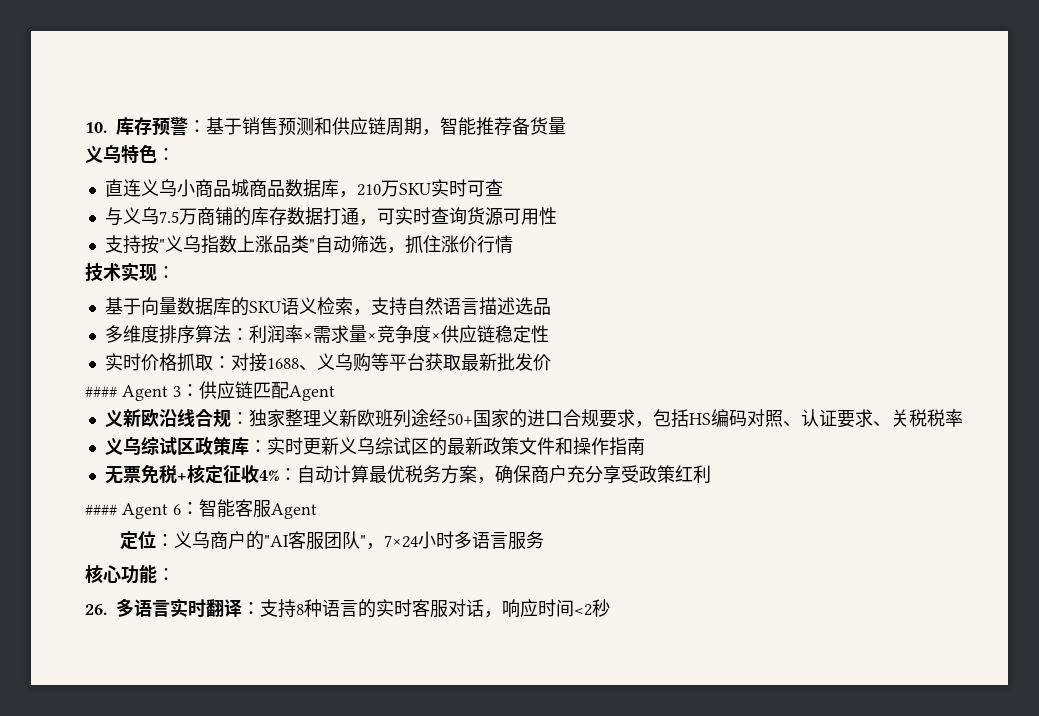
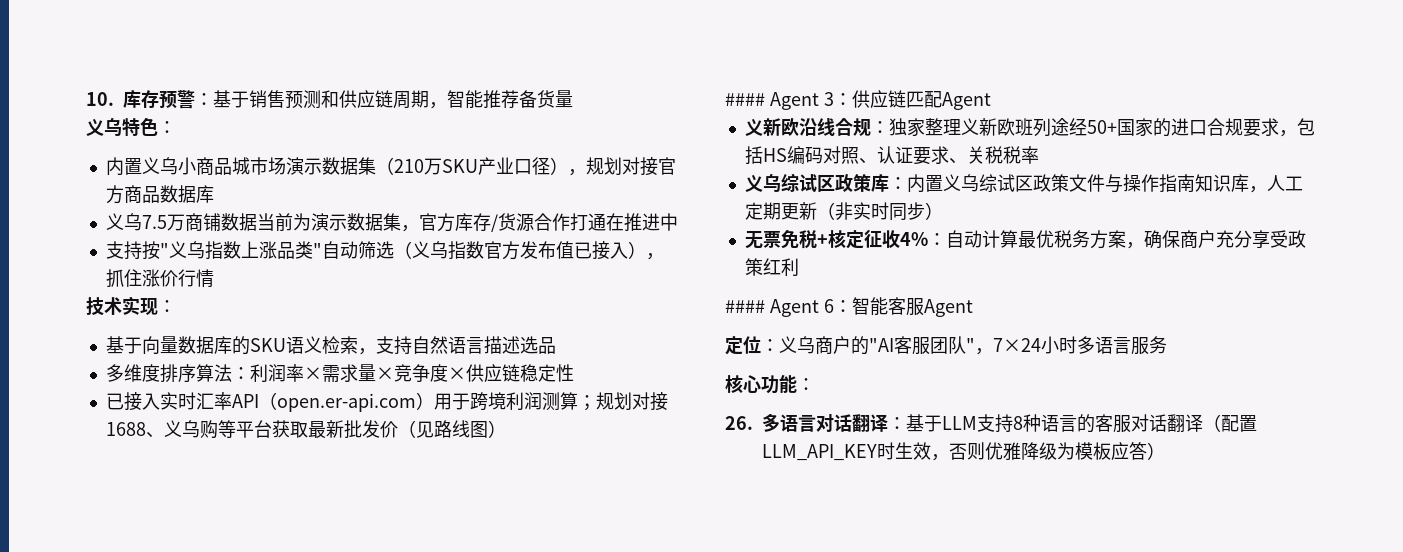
[104,179,141,197] 直连 -> [105,157,142,176] 内置
[248,179,503,198] [104,207,557,226] 商品数据库，210万SKU实时可查 // 与义乌7.5万商铺的库存数据打通，可实时查询货源可用性 -> [249,157,676,176] [105,185,214,204] [105,213,678,232] 市场演示数据集（210万SKU产业口径），规划对接官方商品数据库 // 义乌7.5万商铺数据当前为演示数据集，官方库存/货源合作打通在推进中
(387, 244) none -> [393,241,646,260] （义乌指数官方发布值已接入）
[104,353,231,372] 实时价格抓取： -> [105,392,632,412] 已接入实时汇率API（open.er-api.com）用于跨境利润测算；规划
(551, 362) none -> [397,420,506,438] （见路线图）
[266,437,483,456] 实时更新义乌综试区的最新 -> [906,174,1033,193] 内置义乌综试区
[554,437,573,455] 和 -> [1104,174,1123,193] 与
(645, 446) none -> [1194,174,1303,193] [744,202,943,221] 知识库，人工定期更新（非实时同步）
[170,598,260,618] 实时翻译： -> [816,414,977,432] 对话翻译：基于LLM
[376,599,412,617] 实时 -> (1095, 423) none
[484,599,610,618] ，响应时间<2秒 -> [1167,414,1257,432] [762,442,1165,461] 翻译（配置LLM_API_KEY时生效，否则优雅降级为模板应答）

